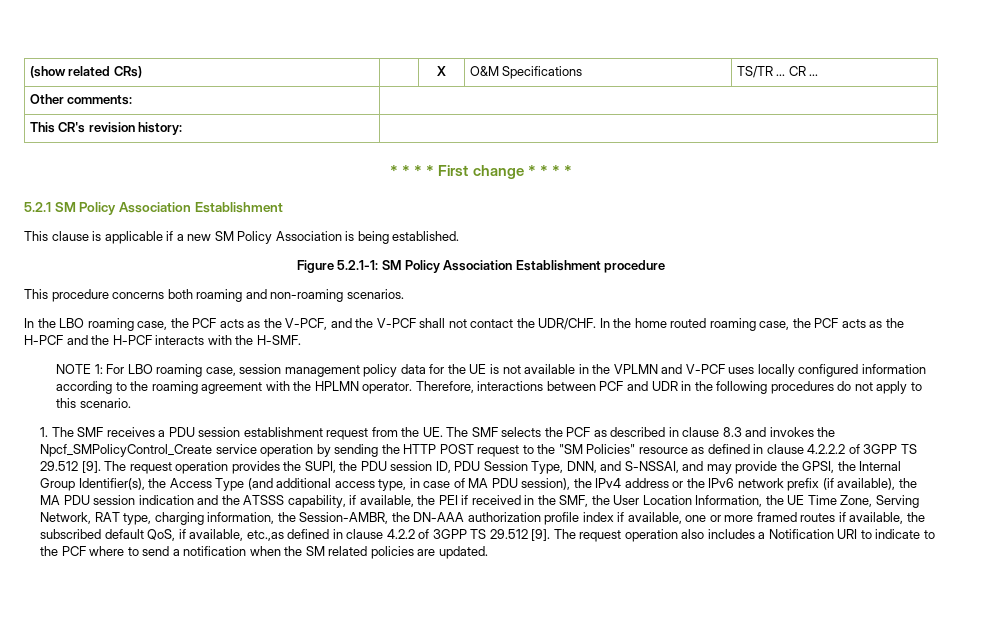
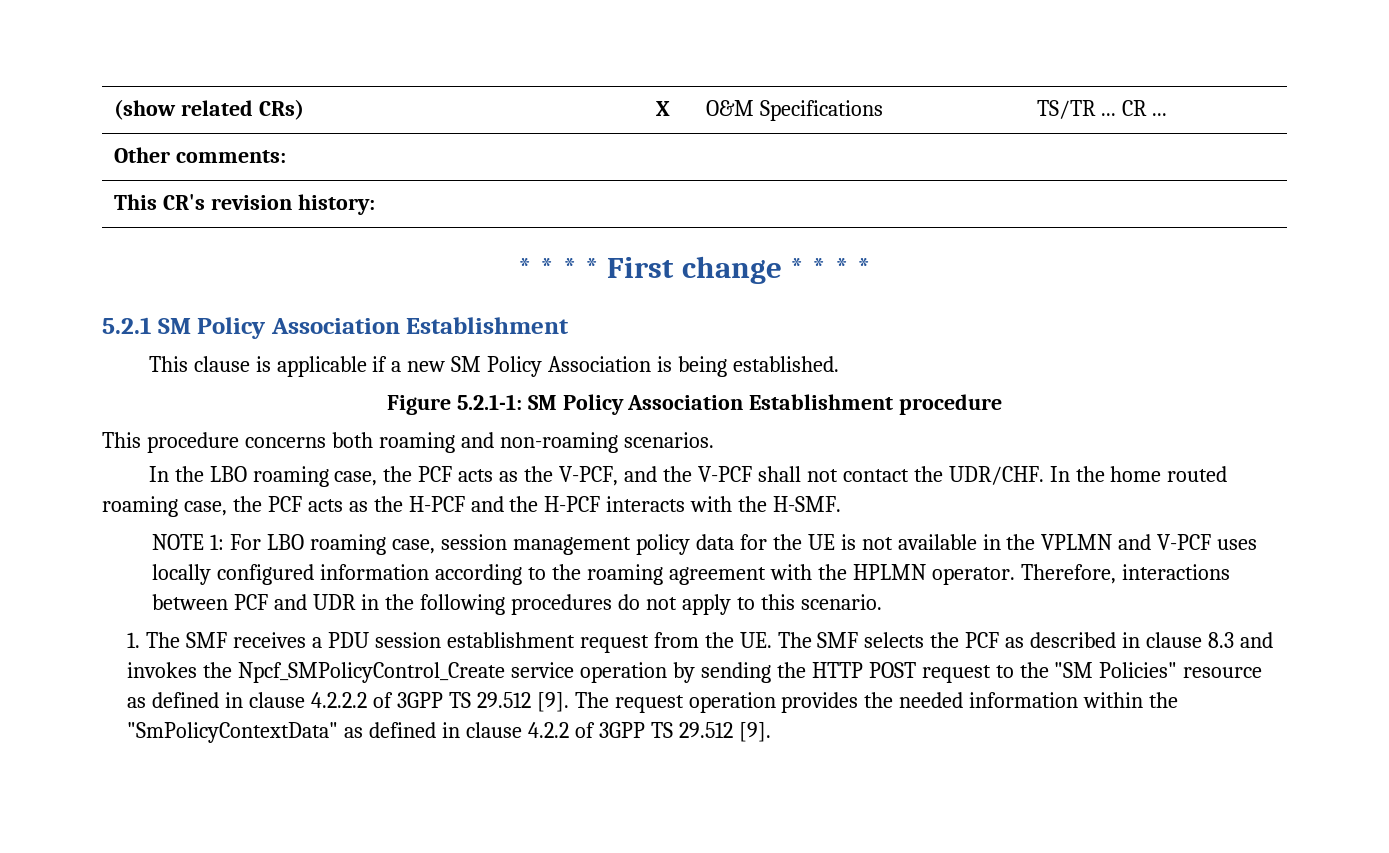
[304,461,902,474] [40,478,917,491] [40,495,919,508] [40,512,925,525] [40,529,284,541] SUPI, the PDU session ID, PDU Session Type, DNN, and S-NSSAI, and may provide the GPSI, the Internal Group Identifier(s), the Access Type (and additional access type, in case of MA PDU session), the IPv4 address or the IPv6 network prefix (if available), the MA PDU session indication and the ATSSS capability, if available, the PEI if received in the SMF, the User Location Information, the UE Time Zone, Serving Network, RAT type, charging information, the Session-AMBR, the DN-AAA authorization profile index if available, one or more framed routes if available, the subscribed default QoS, if available, etc.,as -> [899,692,1179,708] [127,722,364,743] needed information within the "SmPolicyContextData" as
[553,529,935,542] [40,546,488,559] The request operation also includes a Notification URI to indicate to the PCF where to send a notification when the SM related policies are updated. -> (771, 732) none

